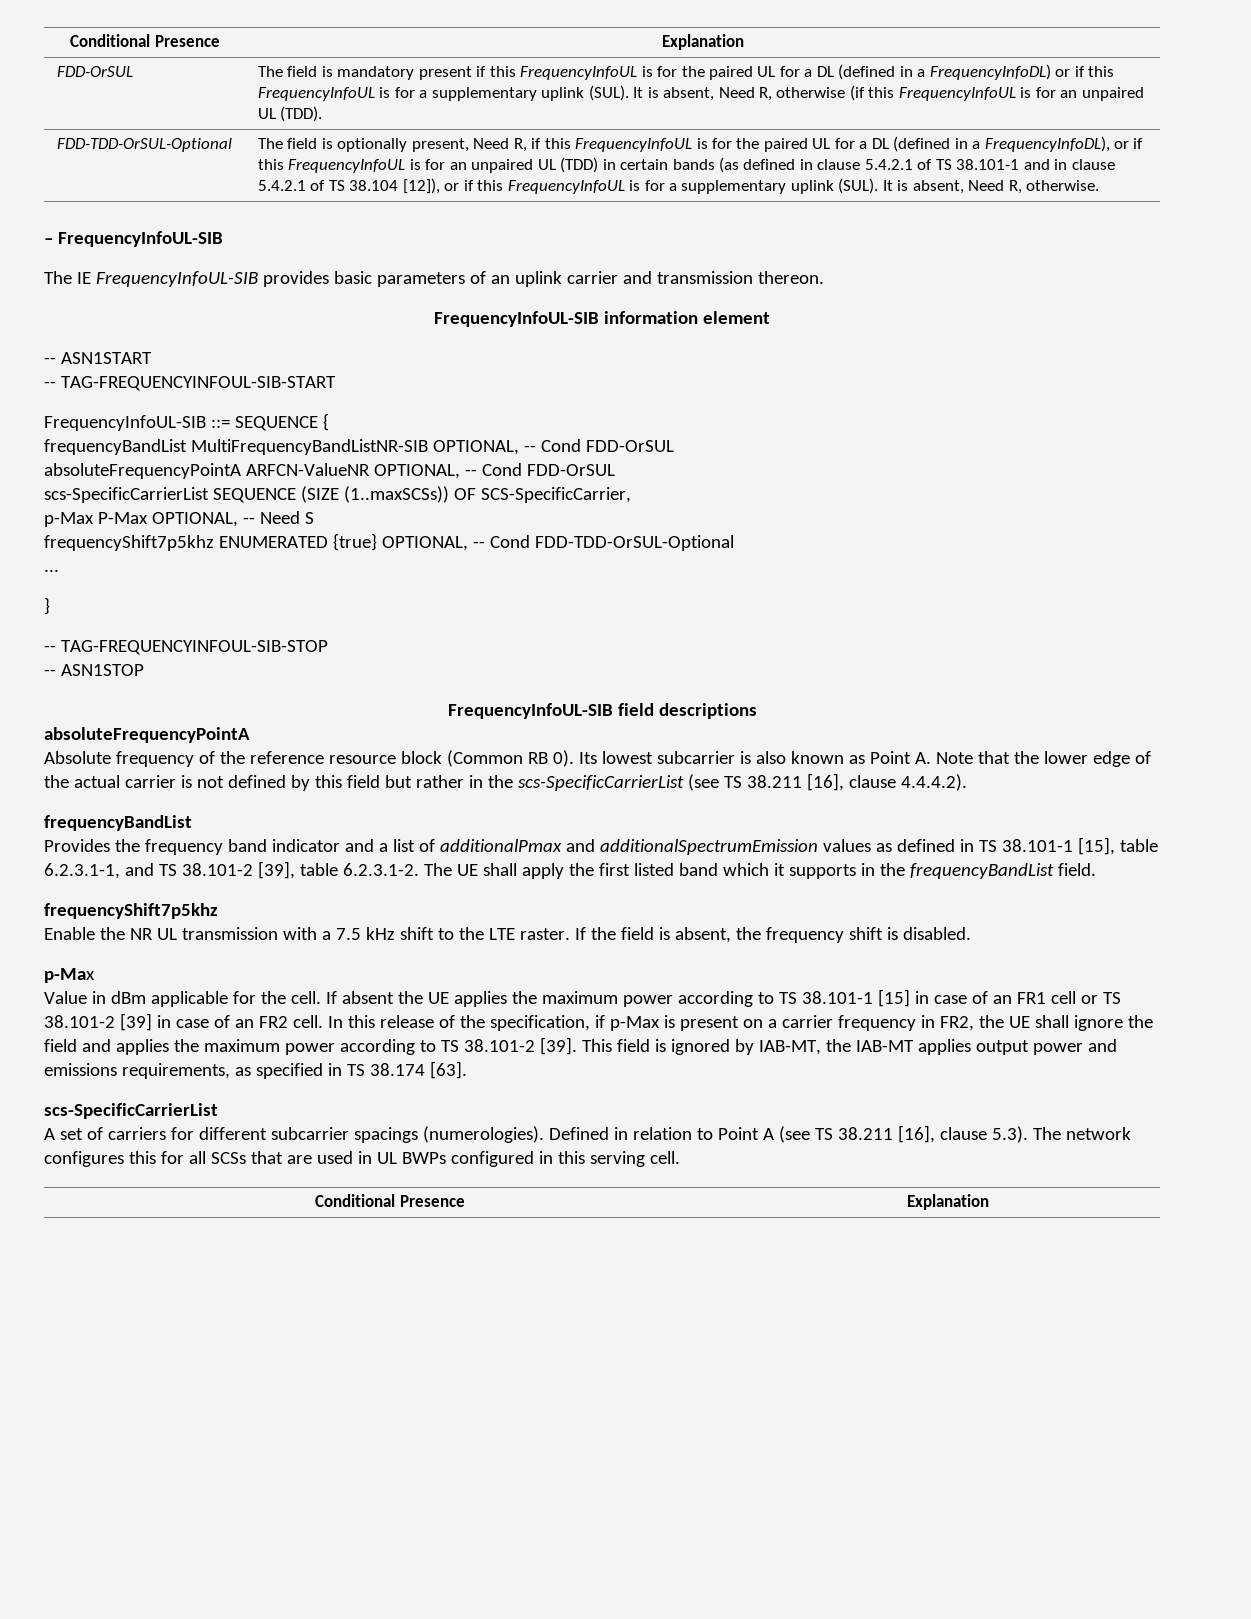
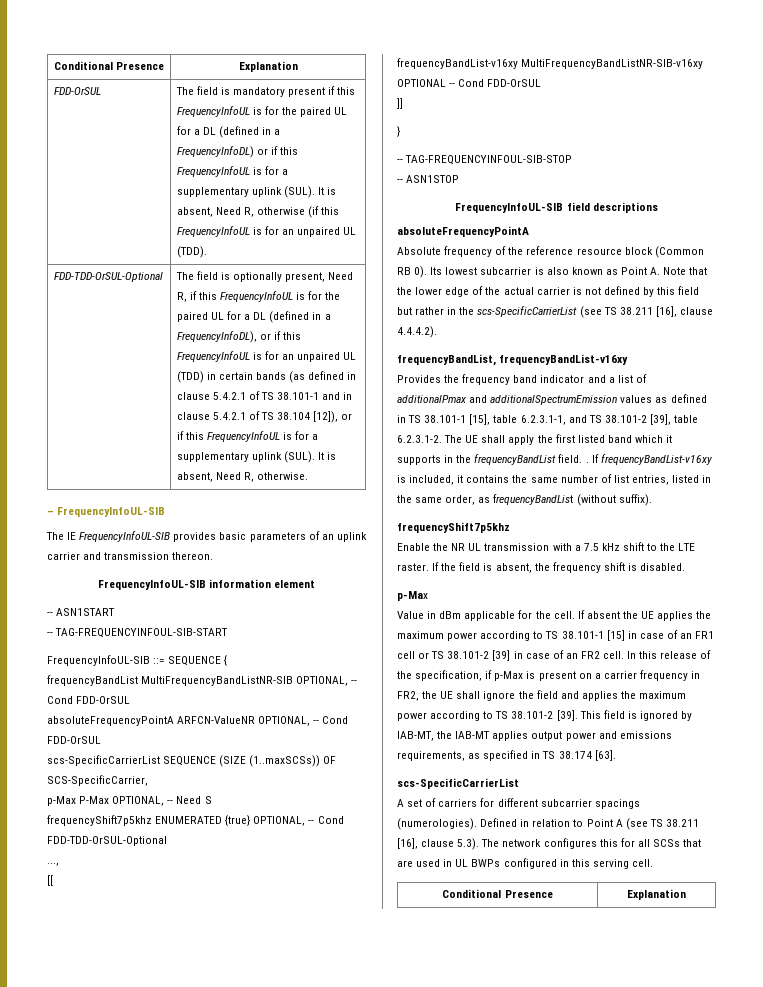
[44,569,59,572] ... -> [47,863,59,866] [47,875,53,886] [397,58,704,69] [397,79,542,87] [397,98,403,109] ..., // [[ // frequencyBandList-v16xy MultiFrequencyBandListNR-SIB-v16xy OPTIONAL -- Cond FDD-OrSUL // ]]
[44,815,192,831] frequencyBandList -> [397,354,629,366] frequencyBandList, frequencyBandList-v16xy
(1096, 869) none -> [585,454,712,465] [397,474,712,485] [397,494,652,506] . If frequencyBandList-v16xy is included, it contains the same number of list entries, listed in the same order, as frequencyBandList (without suffix).

